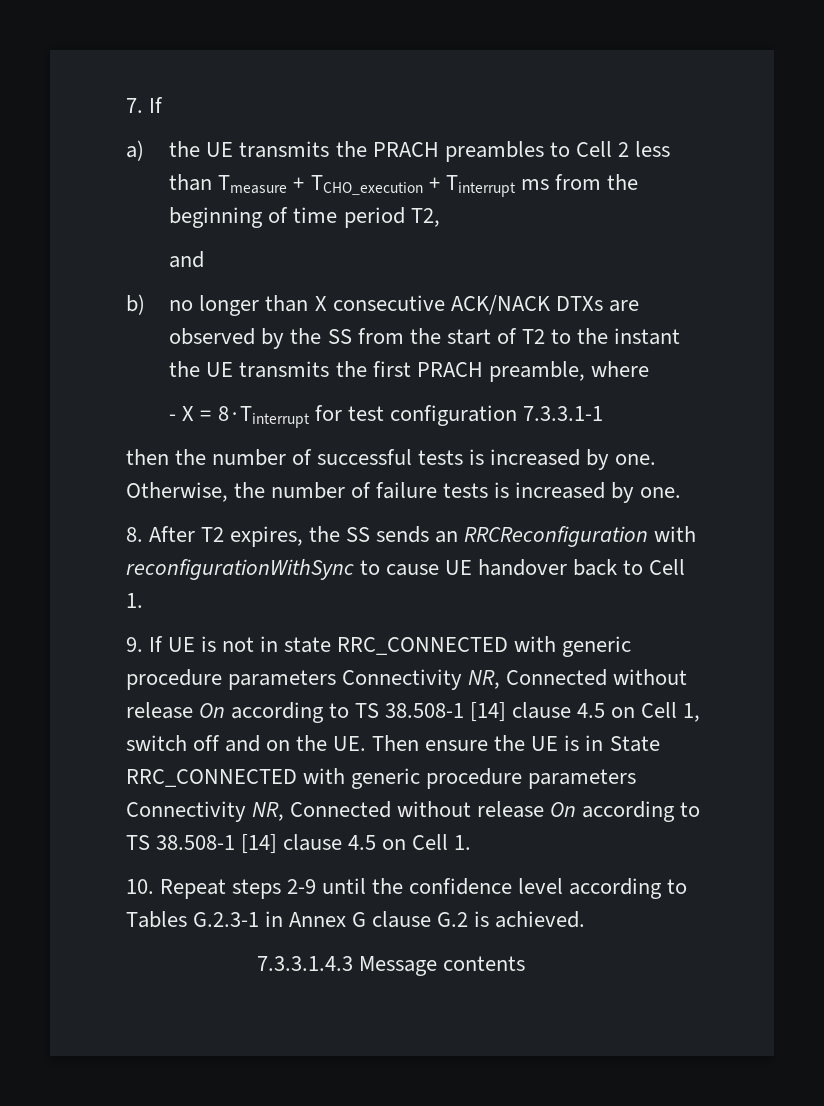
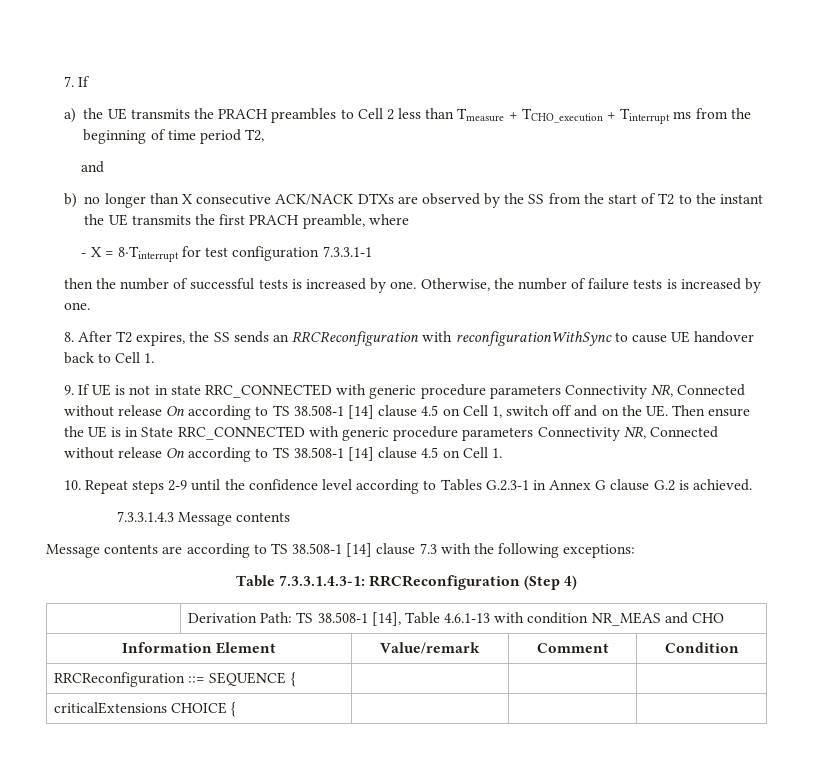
(525, 963) none -> [46,543,636,558] [235,575,578,590] [187,612,724,626] [121,642,277,654] [380,642,480,654] [536,643,609,653] [664,642,739,653] [53,672,296,687] [53,702,237,717] // Message contents are according to TS 38.508-1 [14] clause 7.3 with the following exceptions: // Table 7.3.3.1.4.3-1: RRCReconfiguration (Step 4) // | Derivation Path: TS 38.508-1 [14], Table 4.6.1-13 with condition NR_MEAS and CHO // Information Element | Value/remark | Comment | Condition // RRCReconfiguration ::= SEQUENCE { | | | // criticalExtensions CHOICE { | | |

